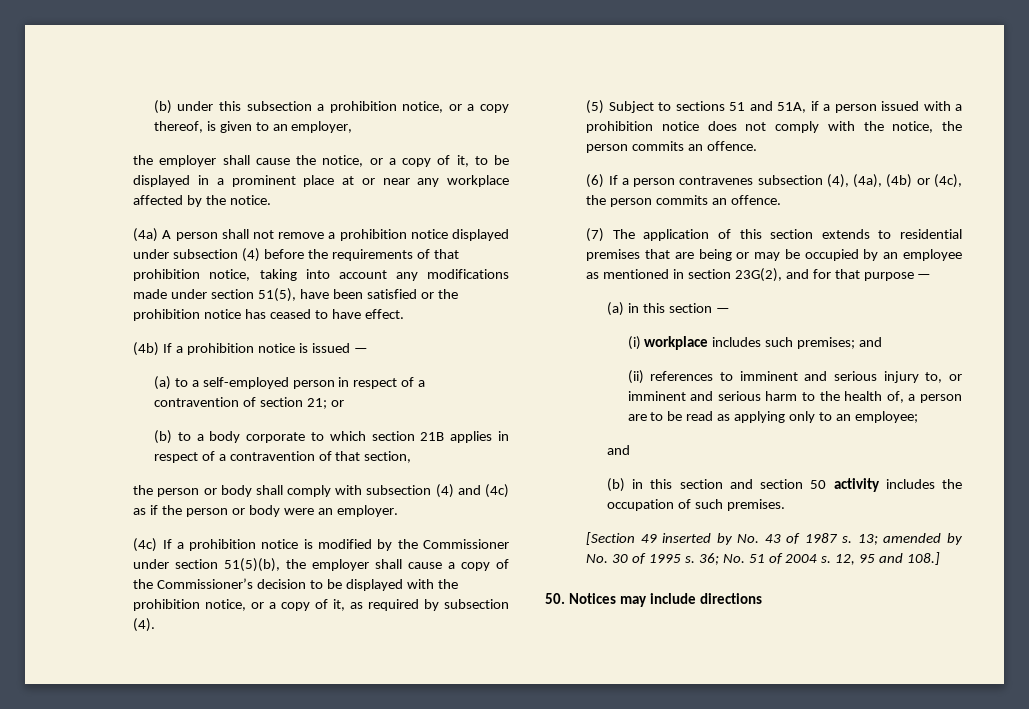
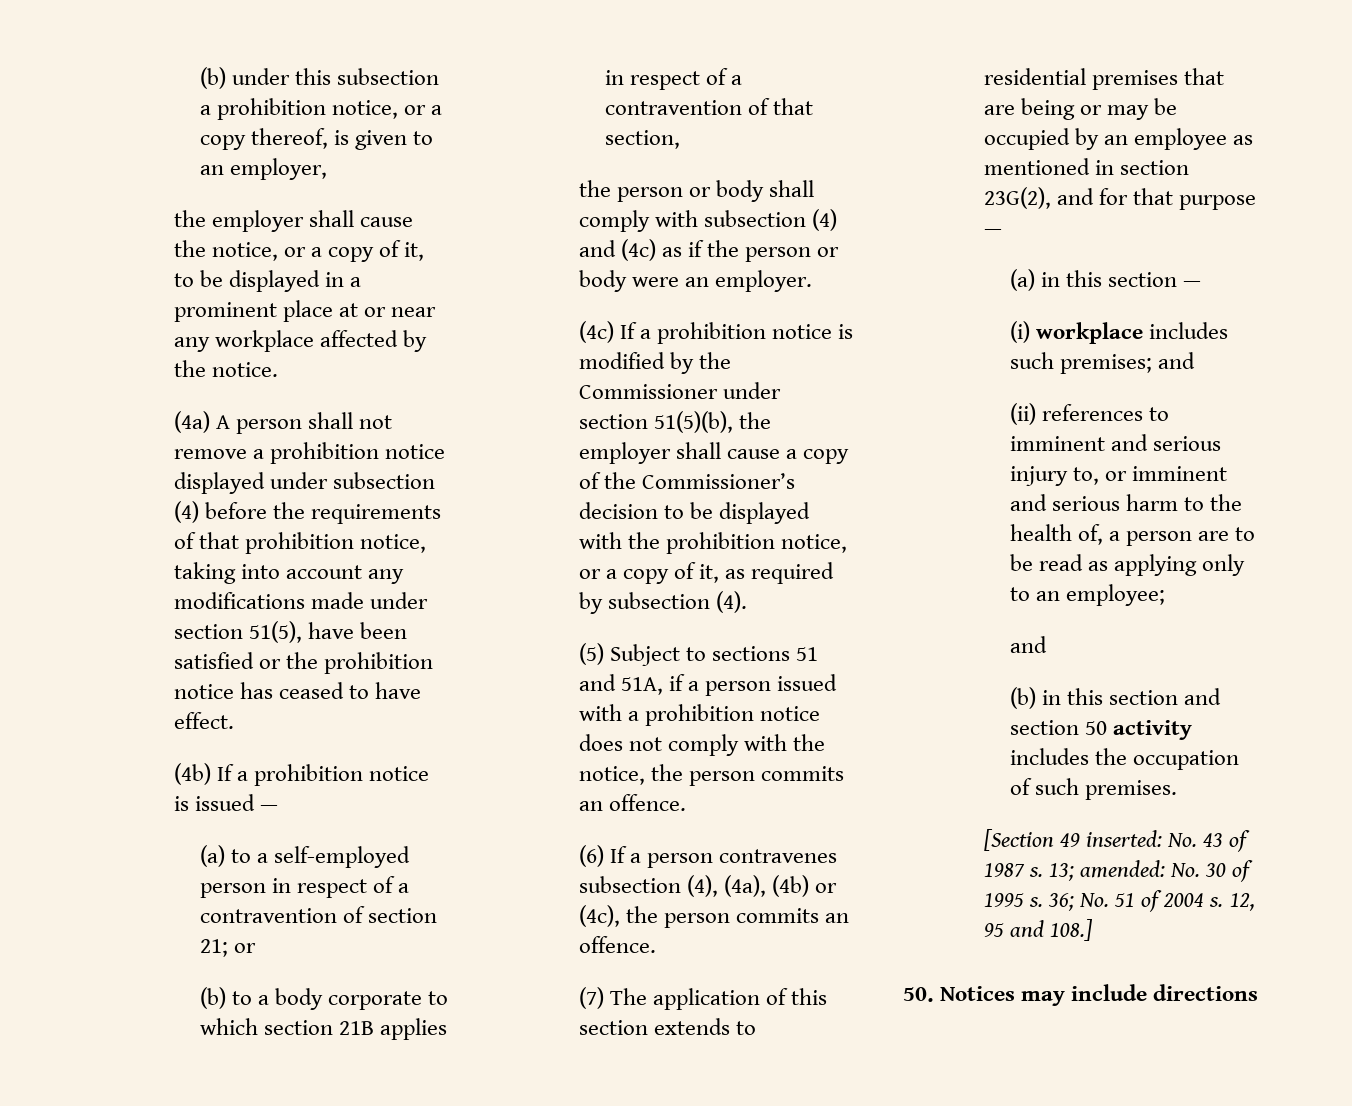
[662,533,733,545] inserted by -> [1086,830,1163,847] inserted:
[883,533,964,545] amended by -> [1080,860,1166,878] amended:

